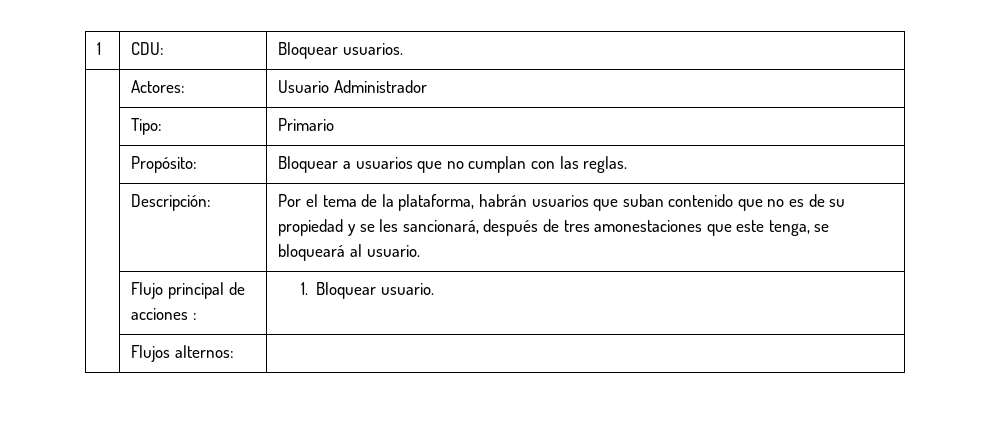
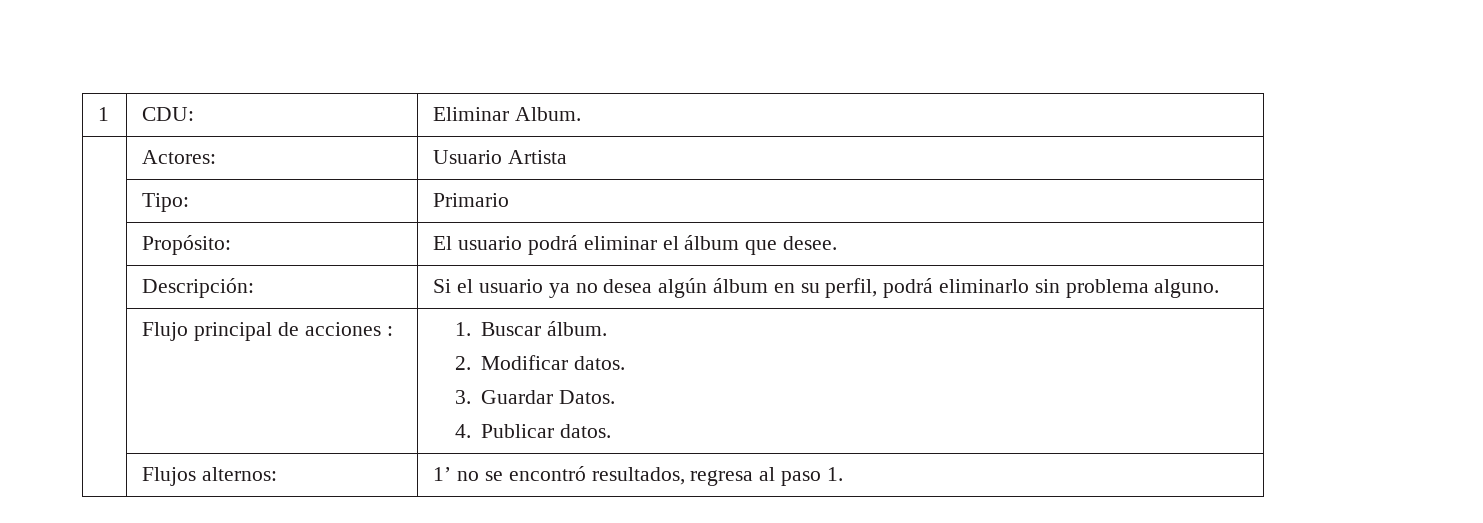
[278,42,403,59] Bloquear usuarios. -> [433,107,582,121] Eliminar Album.
[333,80,427,93] Administrador -> [508,150,568,164] Artista
[278,156,628,173] [131,194,212,211] [278,194,846,211] [278,219,830,236] [278,244,420,261] Bloquear a usuarios que no cumplan con las reglas. // | Descripción: | Por el tema de la plataforma, habrán usuarios que suban contenido que no es de su propiedad y se les sancionará, después de tres amonestaciones que este tenga, se bloqueará al usuario. -> [433,235,838,255] [142,278,255,298] [433,278,1220,298] El usuario podrá eliminar el álbum que desee. // | Descripción: | Si el usuario ya no desea algún álbum en su perfil, podrá eliminarlo sin problema alguno.
[316,282,434,299] [131,345,234,362] Bloquear usuario. // | Flujos alternos: | -> [481,321,608,336] [454,355,626,370] [454,390,616,404] [454,424,612,438] [142,467,278,486] [433,466,843,486] Buscar álbum. // 2. Modificar datos. // 3. Guardar Datos. // 4. Publicar datos. // | Flujos alternos: | 1’ no se encontró resultados, regresa al paso 1.

